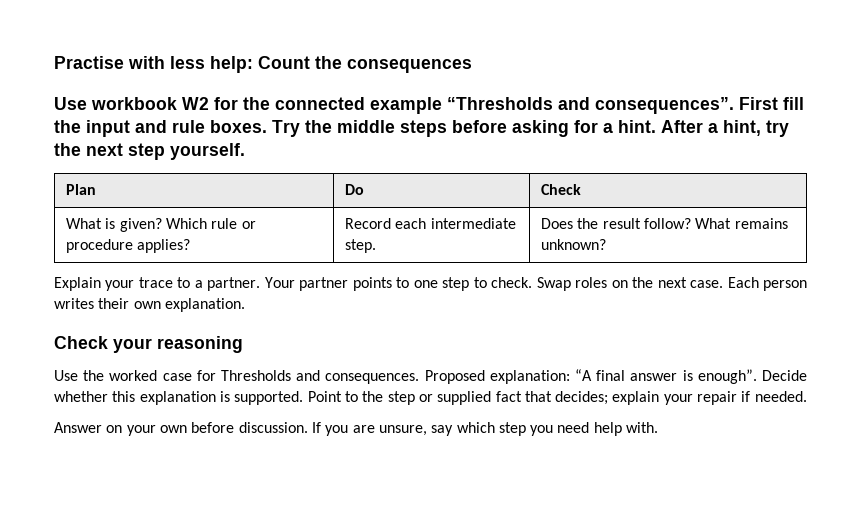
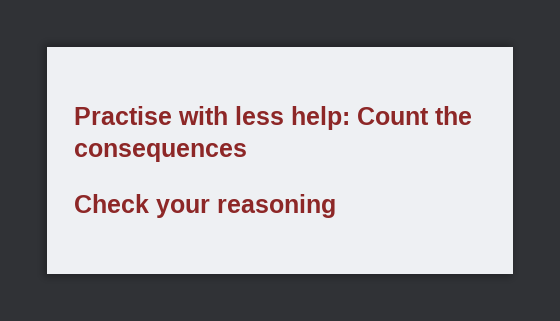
[54,97,804,114] [54,120,789,137] [54,143,245,160] [65,184,96,195] [344,184,364,195] [540,184,581,195] [65,218,256,232] [65,239,191,253] [344,218,516,229] [344,239,376,253] [540,218,788,229] [540,239,606,250] [54,277,808,291] [54,298,245,312] [54,336,243,353] [54,369,808,384] [54,391,807,405] [54,422,659,436] Use workbook W2 for the connected example “Thresholds and consequences”. First fill the input and rule boxes. Try the middle steps before asking for a hint. After a hint, try the next step yourself. // Plan | Do | Check // What is given? Which rule or procedure applies? | Record each intermediate step. | Does the result follow? What remains unknown? // Explain your trace to a partner. Your partner points to one step to check. Swap roles on the next case. Each person writes their own explanation. // Check your reasoning // Use the worked case for Thresholds and consequences. Proposed explanation: “A final answer is enough”. Decide whether this explanation is supported. Point to the step or supplied fact that decides; explain your repair if needed. // Answer on your own before discussion. If you are unsure, say which step you need help with. -> [74,194,336,218] Check your reasoning

